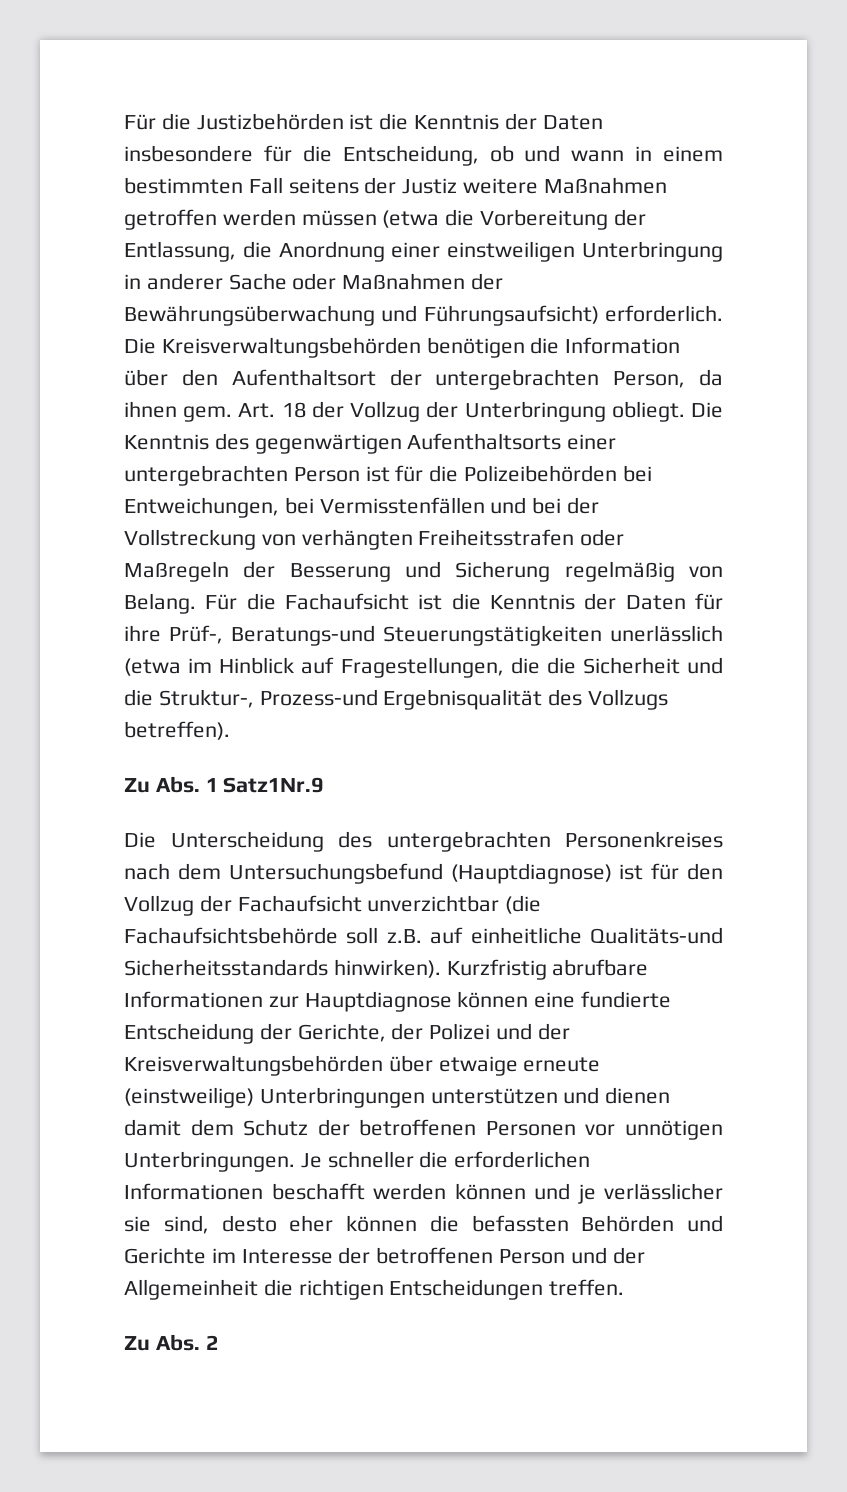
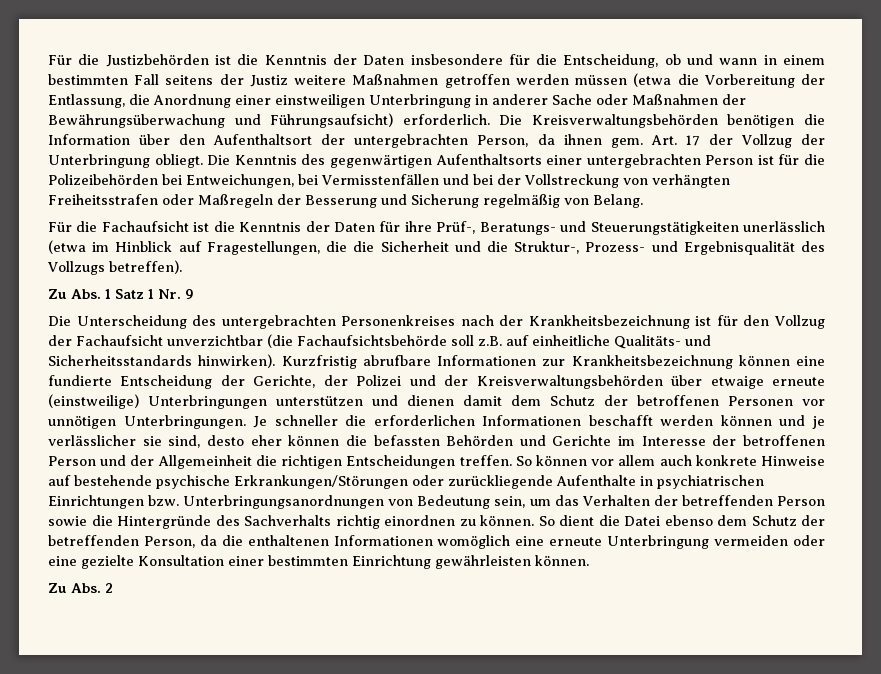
[281,402,306,418] 18 -> [685,135,700,146] 17
(196, 603) none -> (643, 201) //
[231,625,375,646] Beratungs-und -> [479,221,587,235] Beratungs- und
[259,689,378,706] Prozess-und -> [585,241,678,252] Prozess- und
[223,777,324,793] Satz1Nr.9 -> [115,289,194,299] Satz 1 Nr. 9
[177,863,612,884] dem Untersuchungsbefund (Hauptdiagnose) -> [499,315,690,329] der Krankheitsbezeichnung
[590,927,723,944] Qualitäts-und -> [614,335,711,349] Qualitäts- und
[304,991,452,1012] Hauptdiagnose -> [571,355,733,369] Krankheitsbezeichnung
(625, 1287) none -> [515,455,825,466] [48,475,764,489] [48,495,825,509] [48,515,825,529] [48,535,825,549] [48,555,589,569] So können vor allem auch konkrete Hinweise auf bestehende psychische Erkrankungen/Störungen oder zurückliegende Aufenthalte in psychiatrischen Einrichtungen bzw. Unterbringungsanordnungen von Bedeutung sein, um das Verhalten der betreffenden Person sowie die Hintergründe des Sachverhalts richtig einordnen zu können. So dient die Datei ebenso dem Schutz der betreffenden Person, da die enthaltenen Informationen womöglich eine erneute Unterbringung vermeiden oder eine gezielte Konsultation einer bestimmten Einrichtung gewährleisten können.

